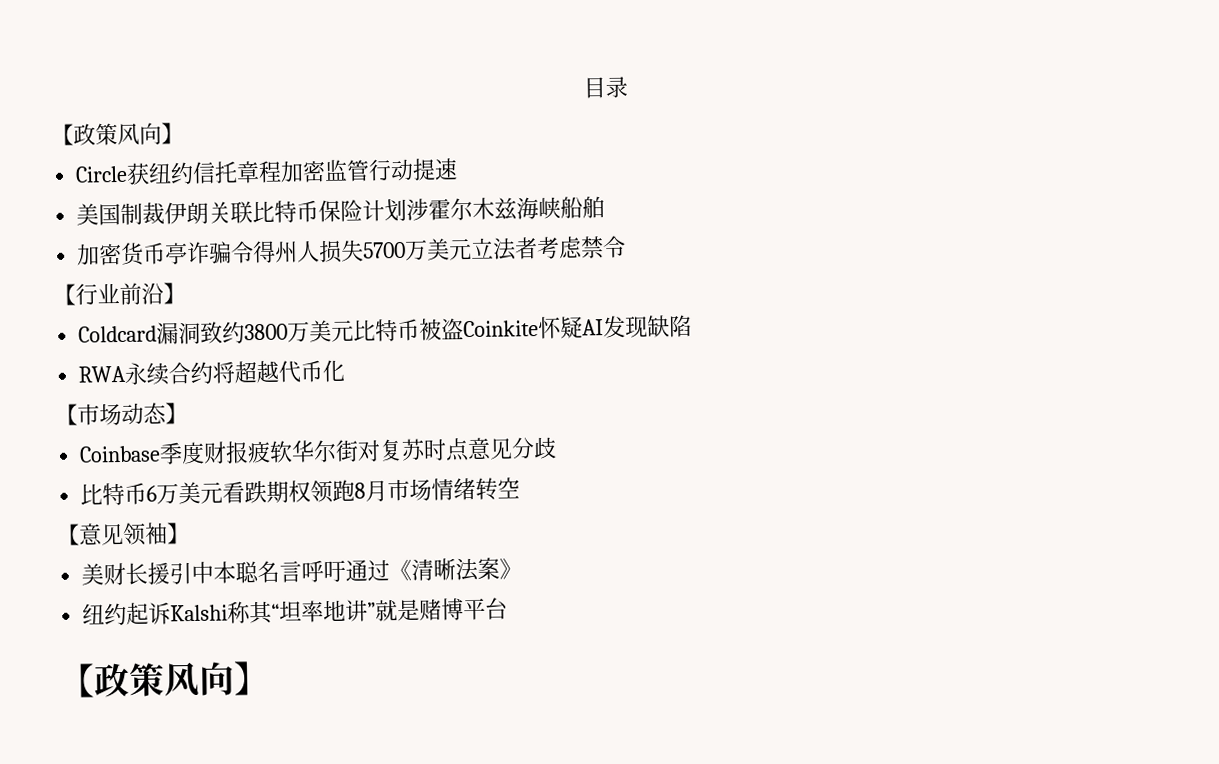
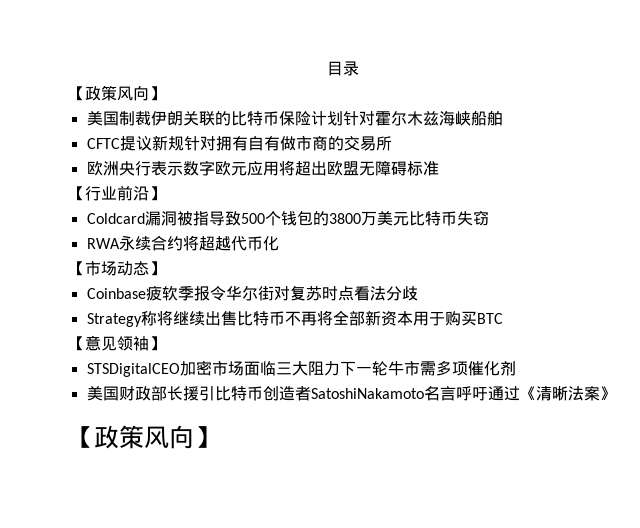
[75,158,459,185] // Circle获纽约信托章程加密监管行动提速 -> (165, 93) none
(254, 212) none -> [214,111,231,126] 的
[406,198,430,221] 涉 -> [342,111,375,126] 针对
[76,235,627,266] 加密货币亭诈骗令得州人损失5700万美元立法者考虑禁令 -> [86,135,392,151] [86,160,439,176] CFTC提议新规针对拥有自有做市商的交易所 // 欧洲央行表示数字欧元应用将超出欧盟无障碍标准
[200,314,693,344] 致约3800万美元比特币被盗Coinkite怀疑AI发现缺陷 -> [176,210,489,226] 被指导致500个钱包的3800万美元比特币失窃
[159,440,294,465] 季度财报疲软 -> [145,285,226,301] 疲软季报令
[467,437,514,461] 意见 -> [353,286,386,301] 看法
[80,477,521,506] [56,522,190,546] [81,561,260,586] 比特币6万美元看跌期权领跑8月市场情绪转空 // 【意见领袖】 // 美财长援引中本聪 -> [86,310,503,327] [69,335,165,351] [86,360,516,377] [86,386,424,401] Strategy称将继续出售比特币不再将全部新资本用于购买BTC // 【意见领袖】 // STSDigitalCEO加密市场面临三大阻力下一轮牛市需多项催化剂 // 美国财政部长援引比特币创造者SatoshiNakamoto
[82,597,509,626] // 纽约起诉Kalshi称其“坦率地讲”就是赌博平台 -> (616, 393) none

